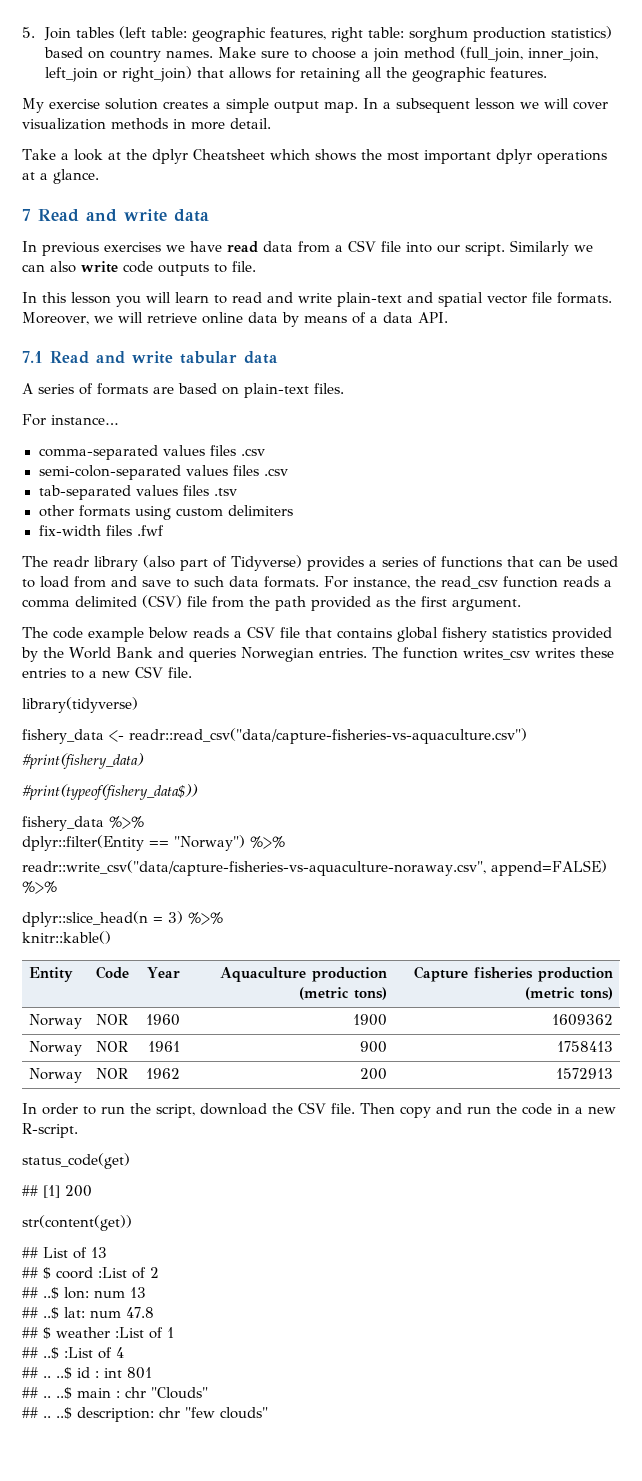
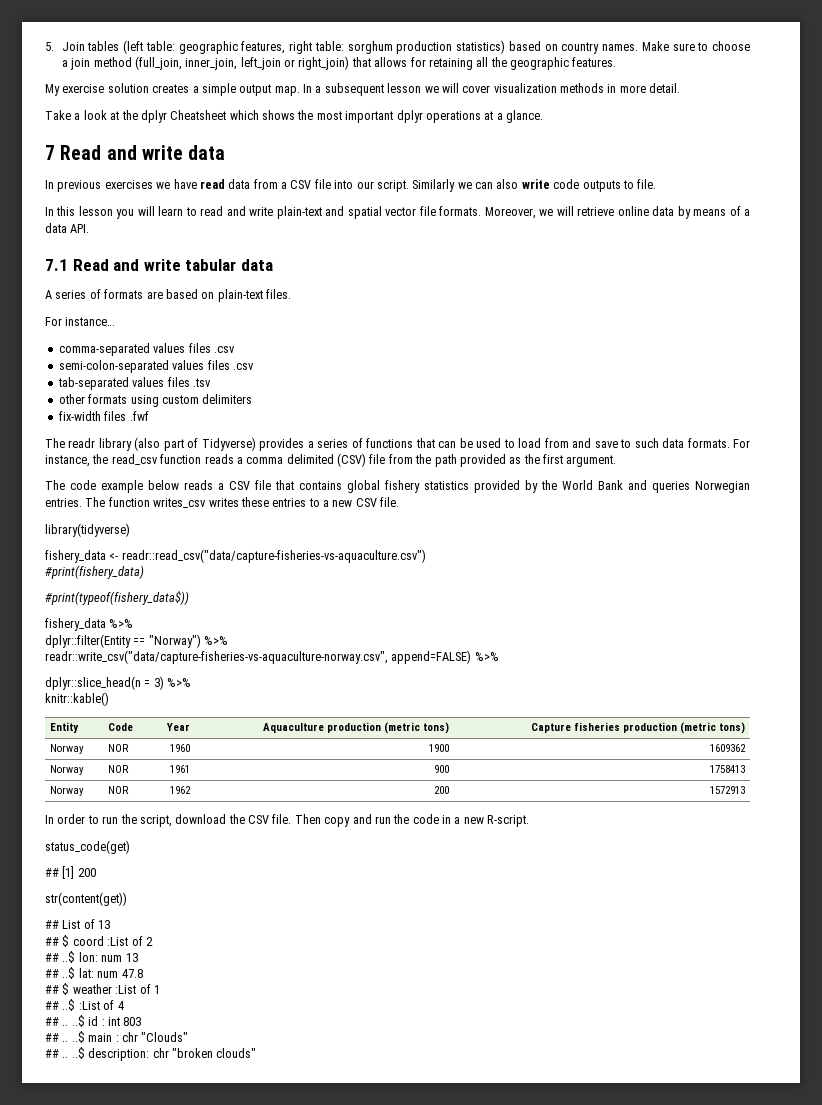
[22,860,486,876] readr::write_csv("data/capture-fisheries-vs-aquaculture-noraway.csv", -> [45,650,388,664] readr::write_csv("data/capture-fisheries-vs-aquaculture-norway.csv",
[127,1367,152,1379] 801 -> [123,1017,142,1026] 803
[185,1407,215,1418] "few -> [171,1048,213,1058] "broken

